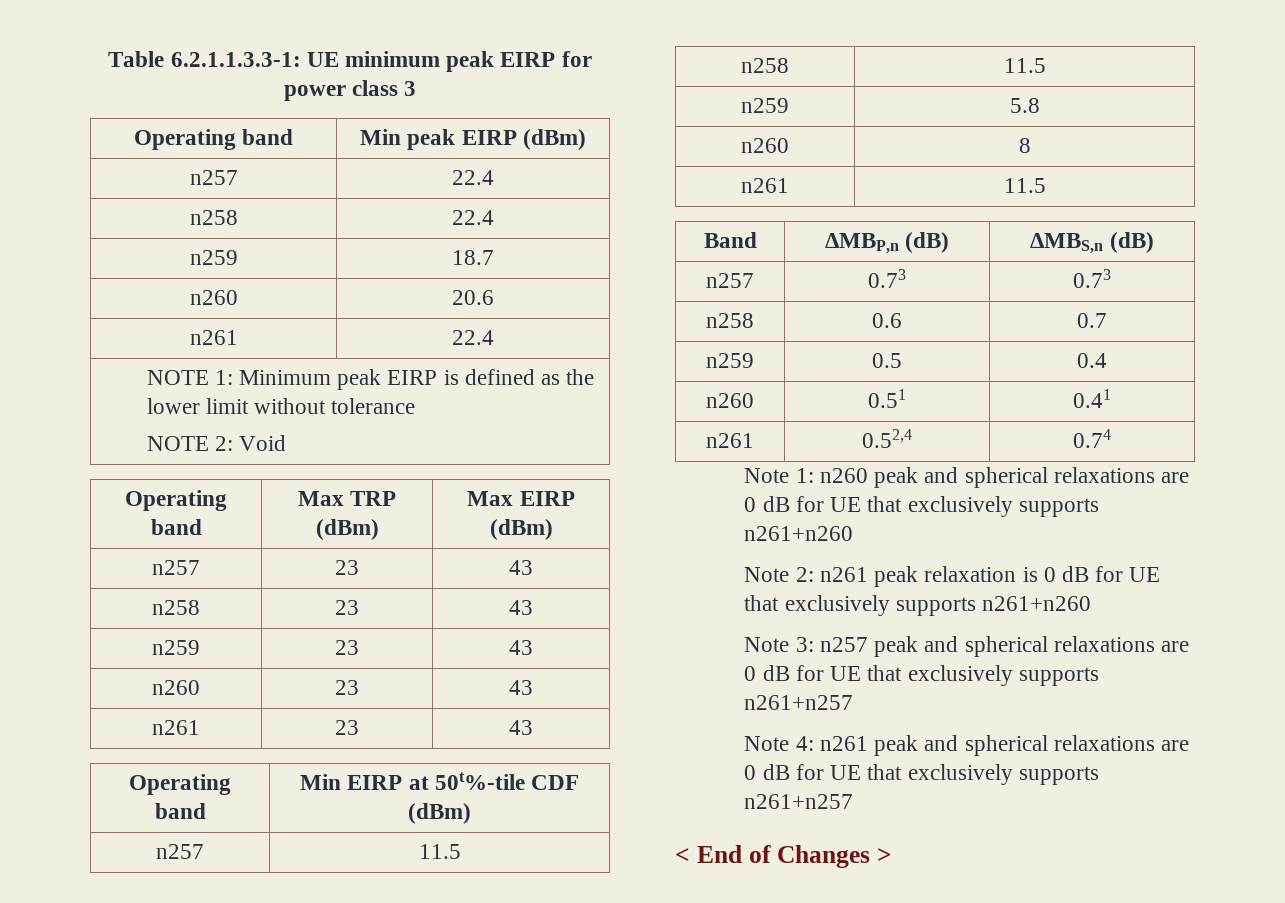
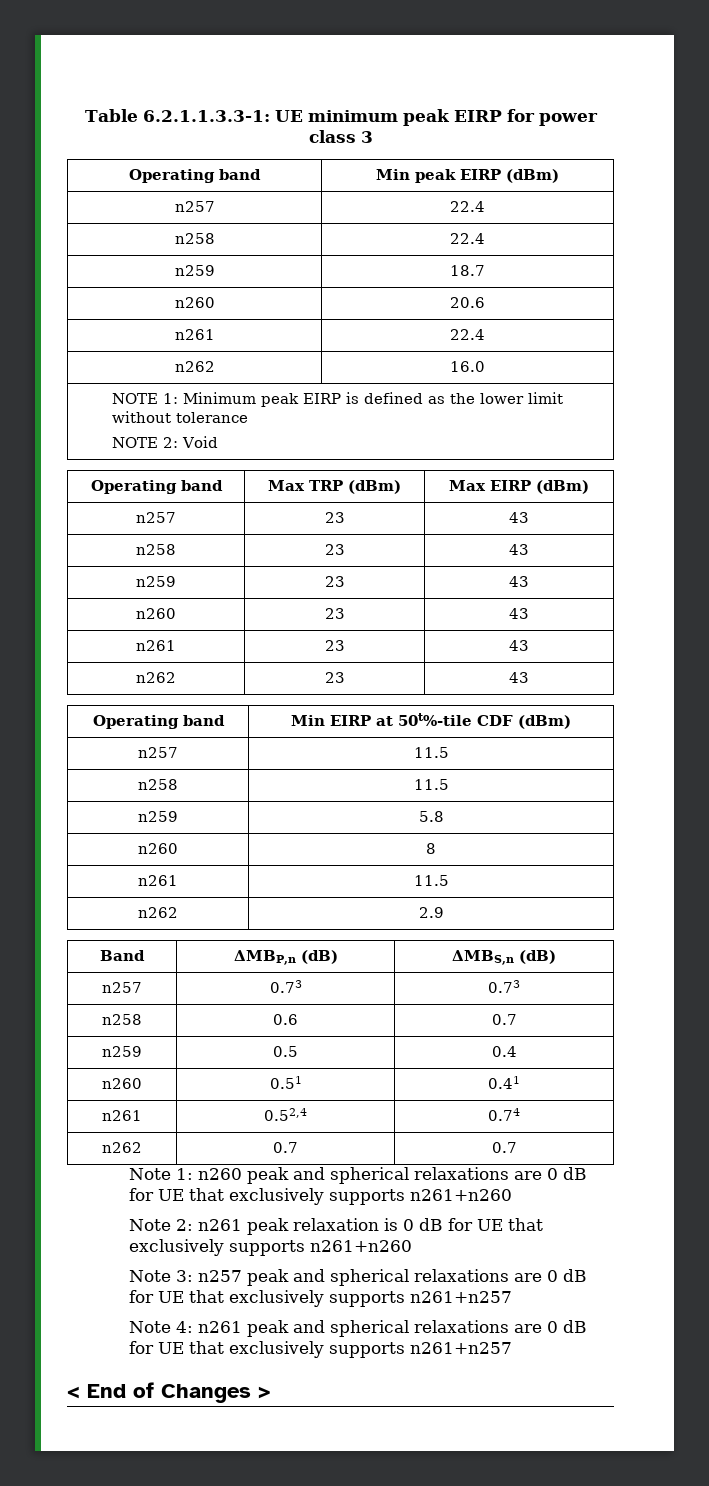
(494, 337) none -> [174,361,215,372] [450,361,485,372] // n262 | 16.0
(533, 727) none -> [136,672,176,683] [324,672,345,683] [509,672,529,683] // n262 | 23 | 43
(1046, 185) none -> [138,907,178,918] [418,907,444,918] // n262 | 2.9
(1111, 438) none -> [102,1142,142,1153] [273,1142,298,1153] [491,1142,517,1153] // n262 | 0.7 | 0.7

